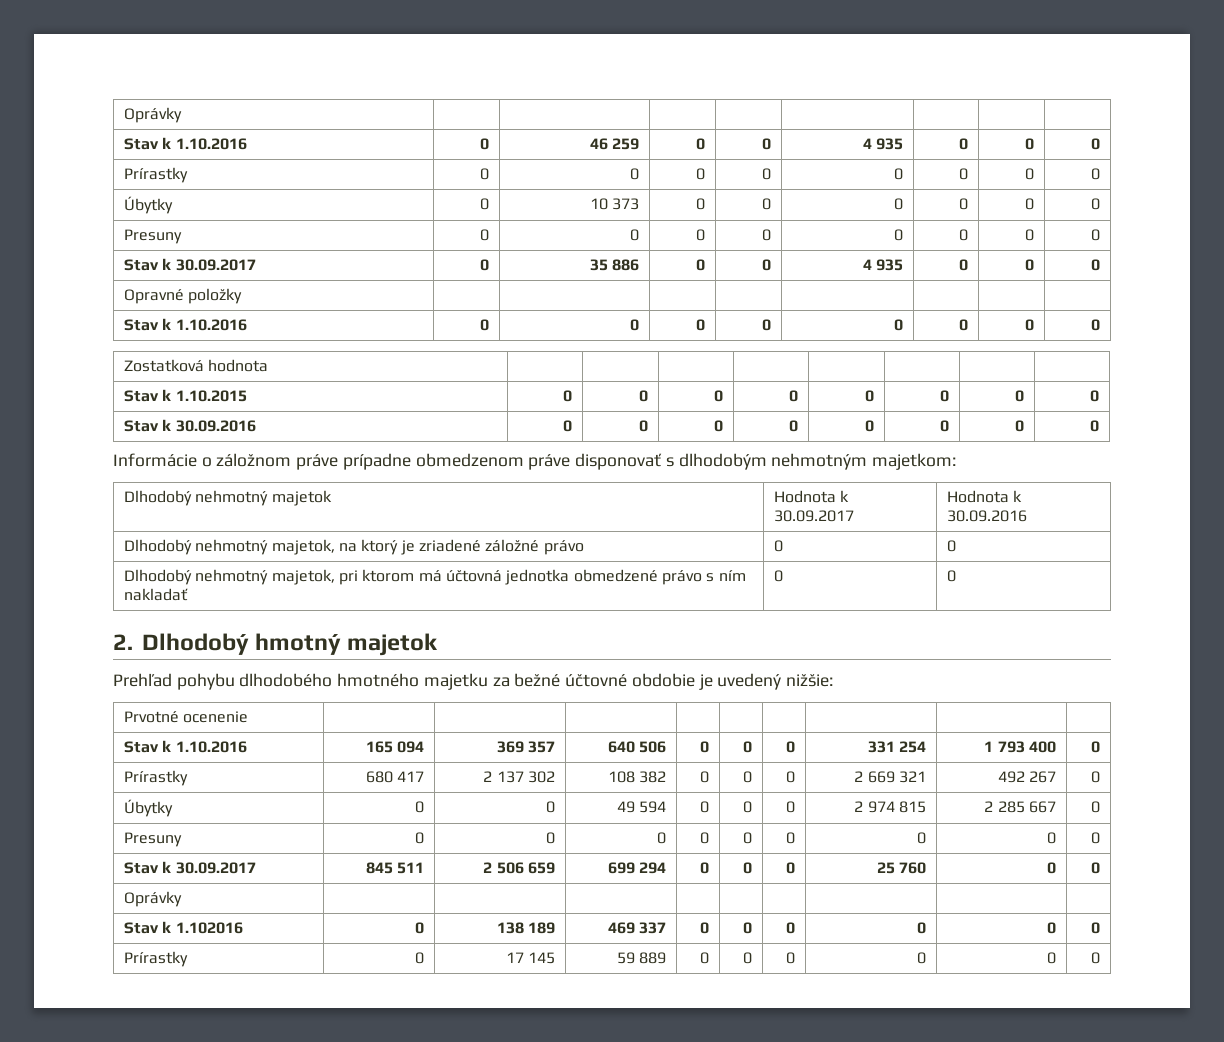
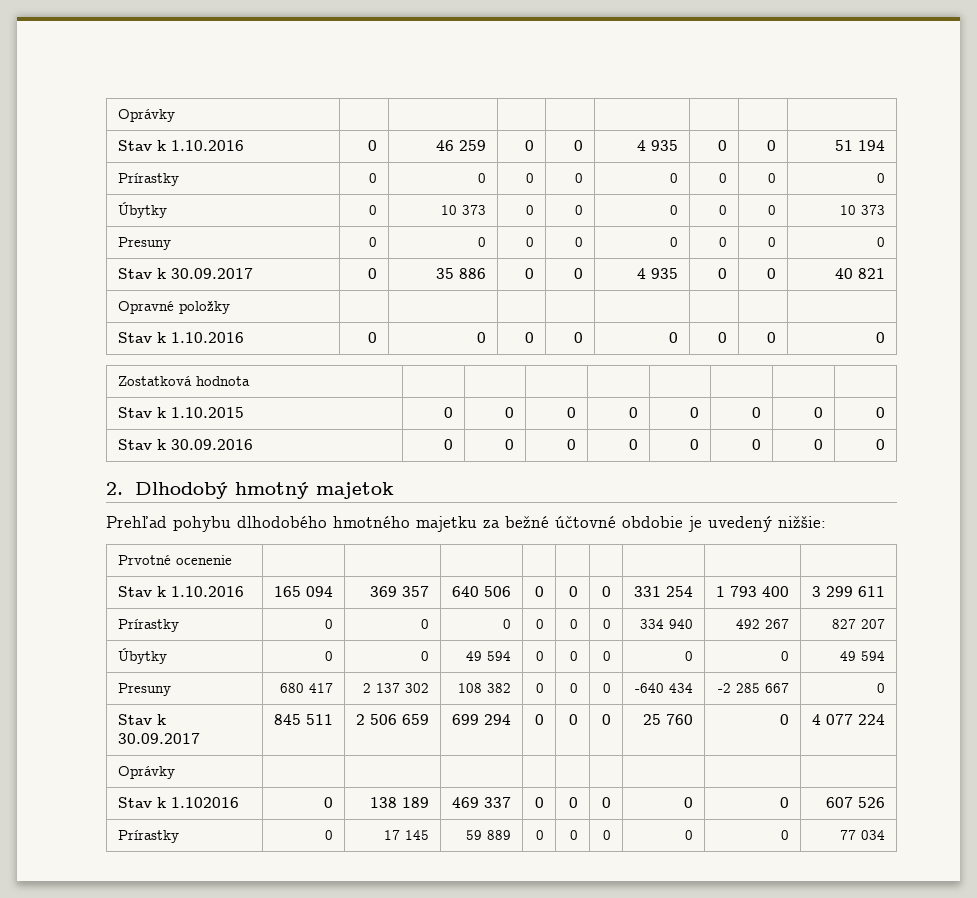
[1090,138,1100,150] 0 -> [835,140,886,151] 51 194
[1090,198,1100,210] 0 -> [840,205,886,215] 10 373
[1090,259,1100,271] 0 -> [835,268,886,279] 40 821
[113,453,956,470] [124,490,332,506] [774,490,850,503] [774,510,855,522] [947,490,1023,503] [947,510,1028,522] [124,539,584,555] [774,540,784,552] [947,540,957,552] [124,569,746,585] [124,588,189,601] [774,570,784,582] [947,570,957,582] // Informácie o záložnom práve prípadne obmedzenom práve disponovať s dlhodobým nehmotným majetkom: // Dlhodobý nehmotný majetok | Hodnota k 30.09.2017 | Hodnota k 30.09.2016 // Dlhodobý nehmotný majetok, na ktorý je zriadené záložné právo | 0 | 0 // Dlhodobý nehmotný majetok, pri ktorom má účtovná jednotka obmedzené právo s ním nakladať | 0 | 0 -> (886, 444) none
[1090,741,1100,753] [124,770,189,786] 0 // Prírastky -> [812,586,886,597] [117,619,179,632] [325,619,334,629] [421,619,430,629] [503,619,512,629] [536,619,545,629] [570,619,579,629] [603,619,612,629] [640,619,694,629] [736,619,790,629] [832,619,886,629] [117,648,167,664] [325,651,334,661] [421,651,430,661] [466,651,512,661] [536,651,545,661] [570,651,579,661] [603,651,612,661] [685,651,694,661] [781,651,790,661] [840,651,886,661] [117,683,171,696] 3 299 611 // Prírastky | 0 | 0 | 0 | 0 | 0 | 0 | 334 940 | 492 267 | 827 207 // Úbytky | 0 | 0 | 49 594 | 0 | 0 | 0 | 0 | 0 | 49 594 // Presuny
[854,771,926,783] [997,771,1056,783] [1090,771,1100,783] [124,799,174,817] [414,801,424,813] [545,801,555,813] [616,801,666,813] [699,801,709,813] [742,801,752,813] [785,801,795,813] [854,801,926,813] [984,801,1056,813] [1090,801,1100,813] [124,832,183,847] [414,832,424,844] [545,832,555,844] [656,832,666,844] [699,832,709,844] [742,832,752,844] [785,832,795,844] [916,832,926,844] [1046,832,1056,844] 2 669 321 | 492 267 | 0 // Úbytky | 0 | 0 | 49 594 | 0 | 0 | 0 | 2 974 815 | 2 285 667 | 0 // Presuny | 0 | 0 | 0 | 0 | 0 | 0 | 0 | 0 -> [635,683,694,693] [718,683,790,693] -640 434 | -2 285 667
[1090,862,1100,874] 0 -> [812,714,886,725] 4 077 224
[1090,922,1100,934] 0 -> [826,797,886,808] 607 526
[1090,952,1100,964] 0 -> [840,830,886,840] 77 034

